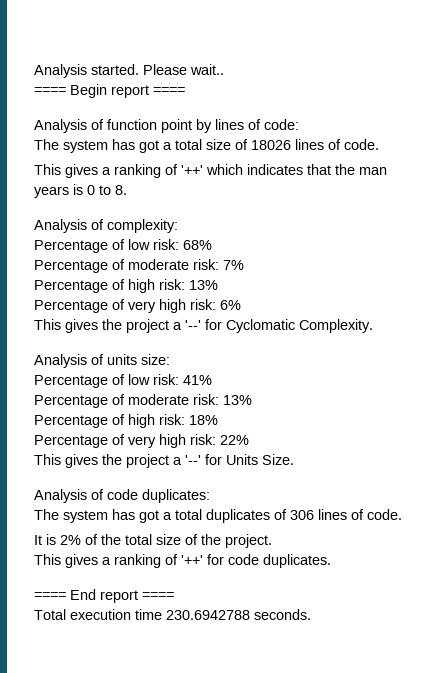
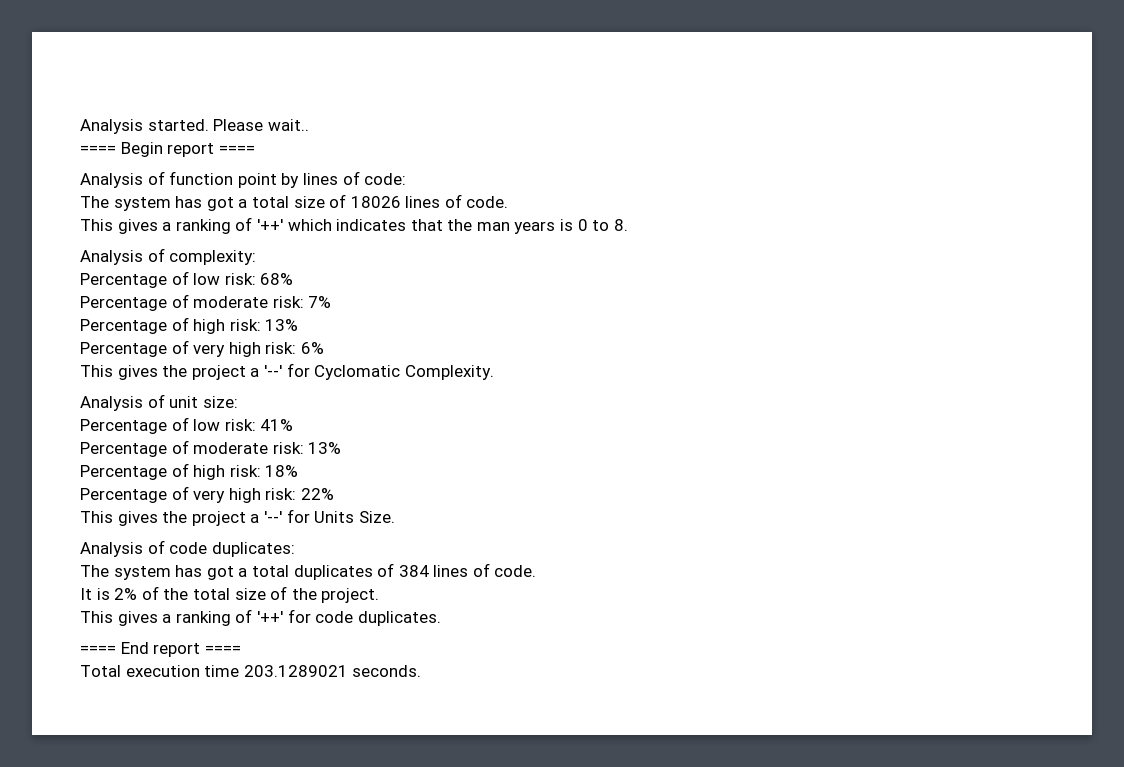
[107,354,137,365] units -> [169,396,199,408] unit
[290,510,314,520] 306 -> [398,565,429,577] 384
[166,610,250,620] 230.6942788 -> [243,665,348,677] 203.1289021

